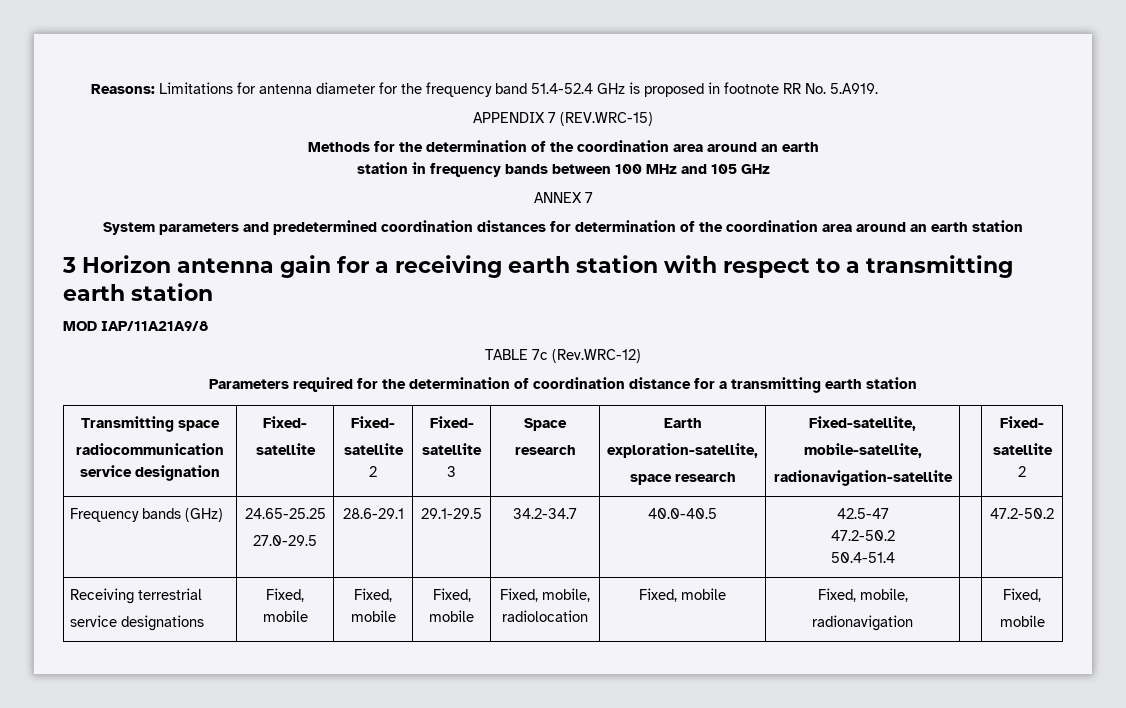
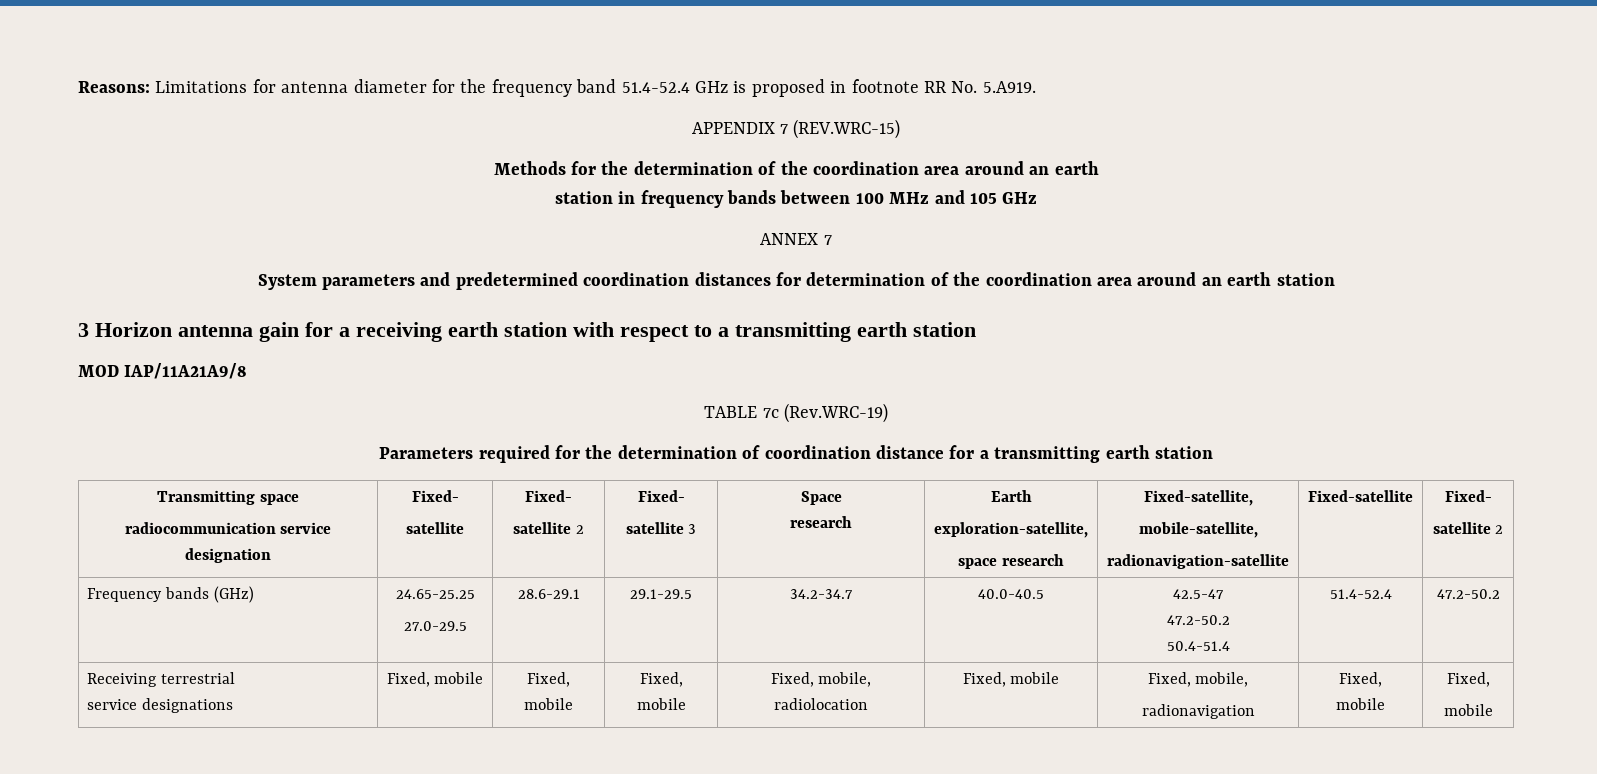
[552,349,641,363] (Rev.WRC-12) -> [783,403,888,423] (Rev.WRC-19)
(953, 478) none -> [1308,490,1413,502] Fixed-satellite
(895, 557) none -> [1329,589,1392,599] 51.4-52.4
(914, 623) none -> [1339,672,1382,687] [1336,698,1385,710] Fixed, // mobile

